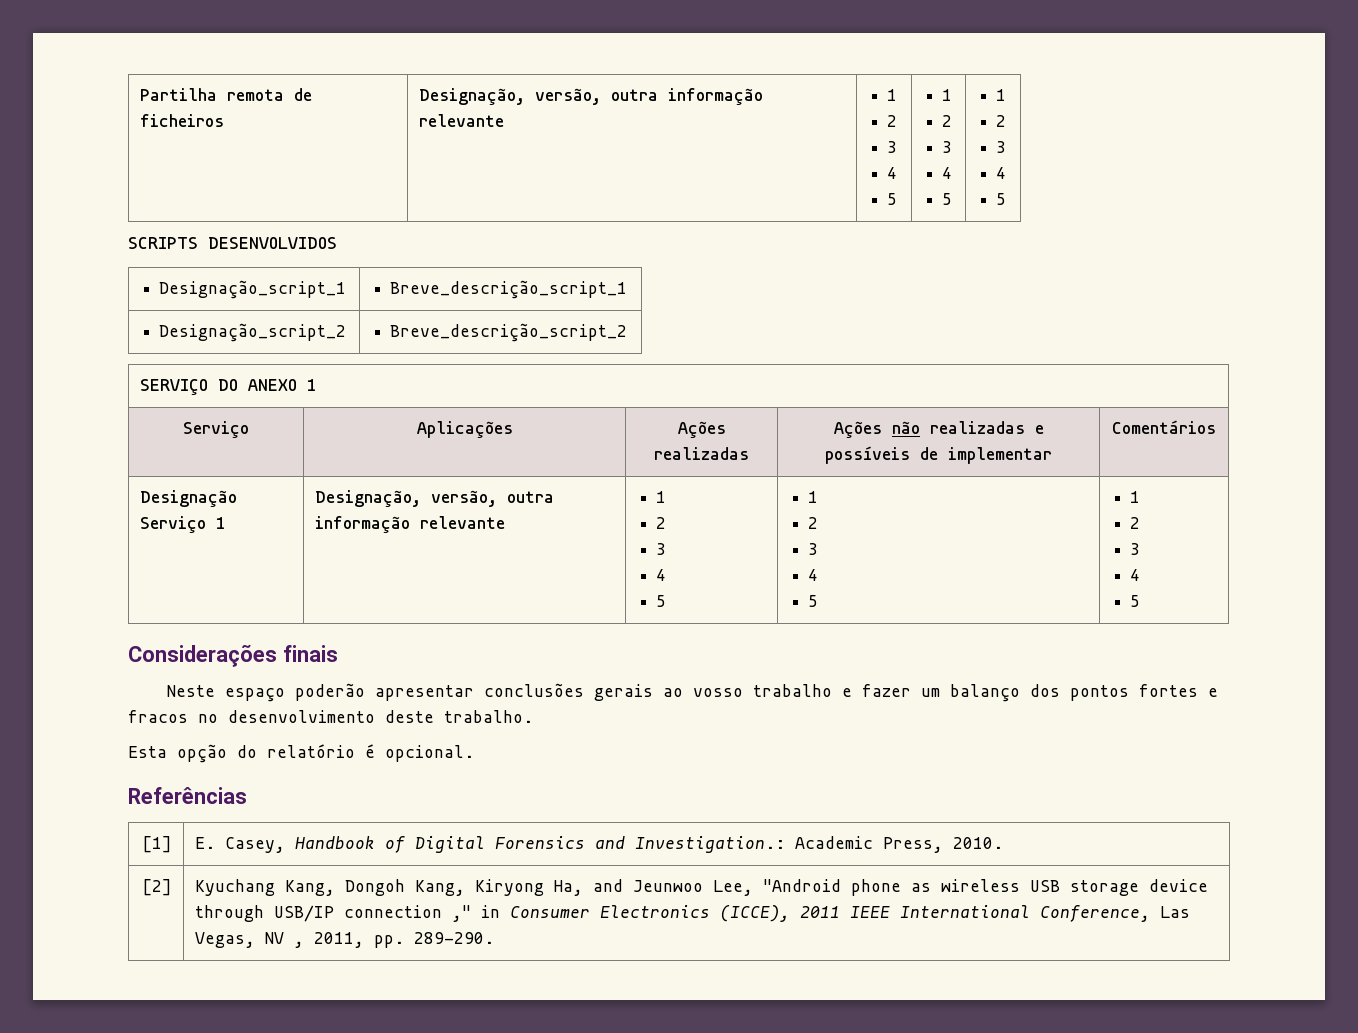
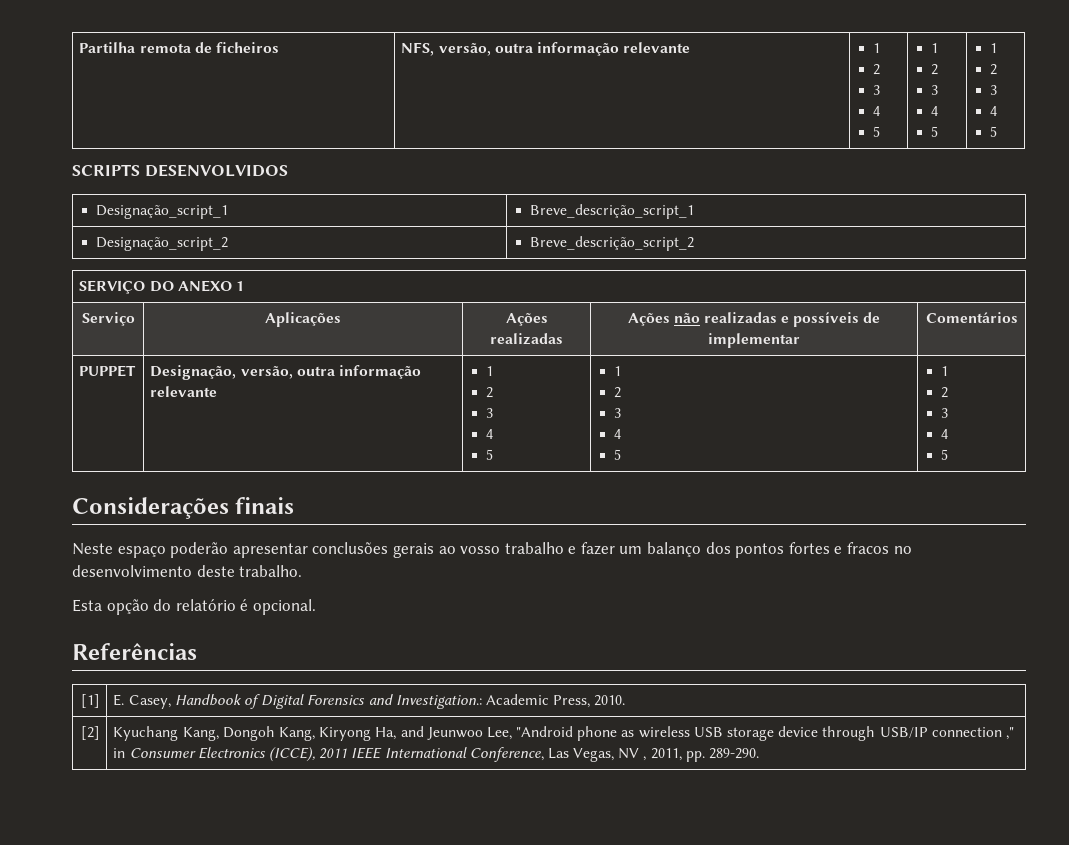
[419,88,526,105] Designação, -> [401,42,435,56] NFS,
[140,490,238,507] [140,516,227,533] Designação Serviço 1 -> [79,365,137,377] PUPPET

